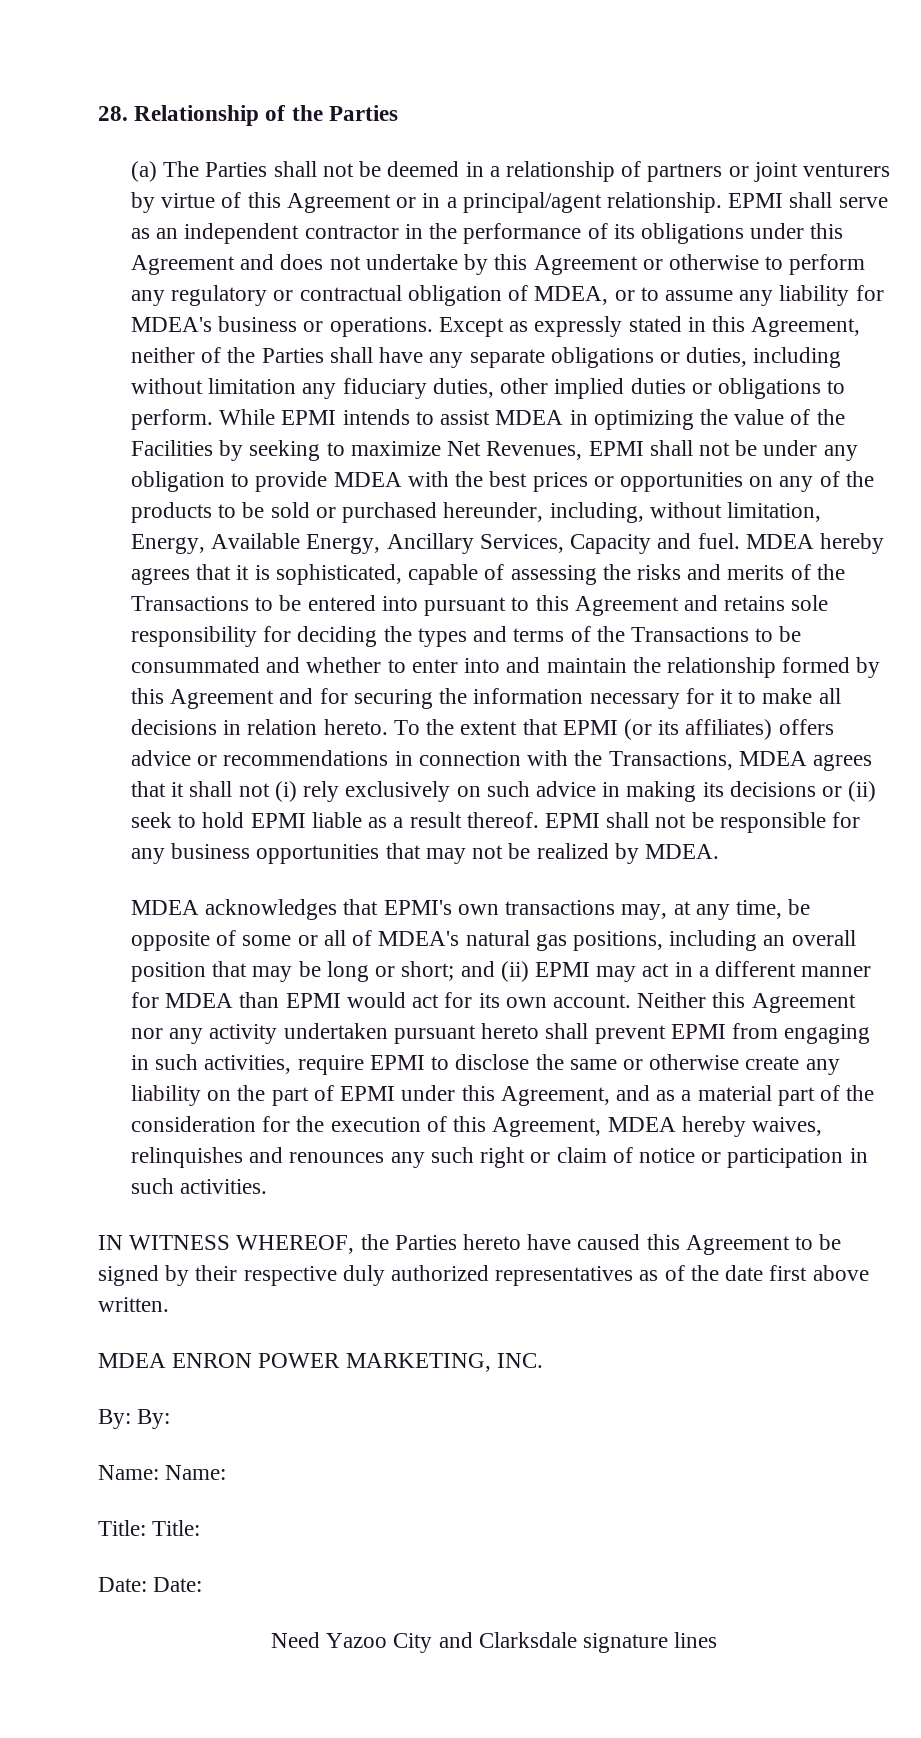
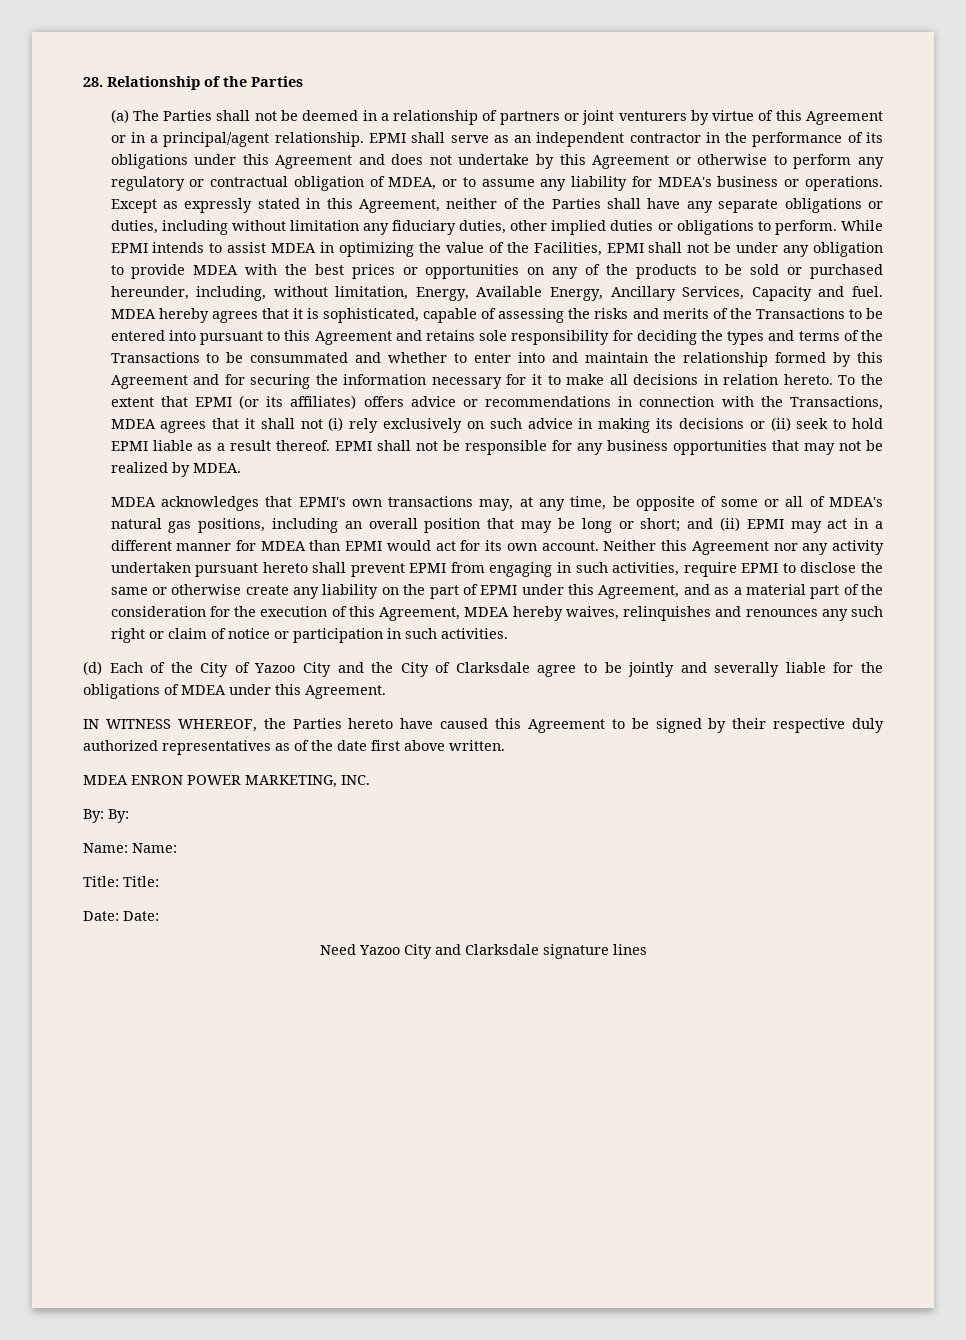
[131,440,583,461] Facilities by seeking to maximize Net Revenues, -> [533,242,602,256] Facilities,
(268, 1186) none -> [83,661,883,677] [83,684,386,699] // (d) Each of the City of Yazoo City and the City of Clarksdale agree to be jointly and severally liable for the obligations of MDEA under this Agreement.

